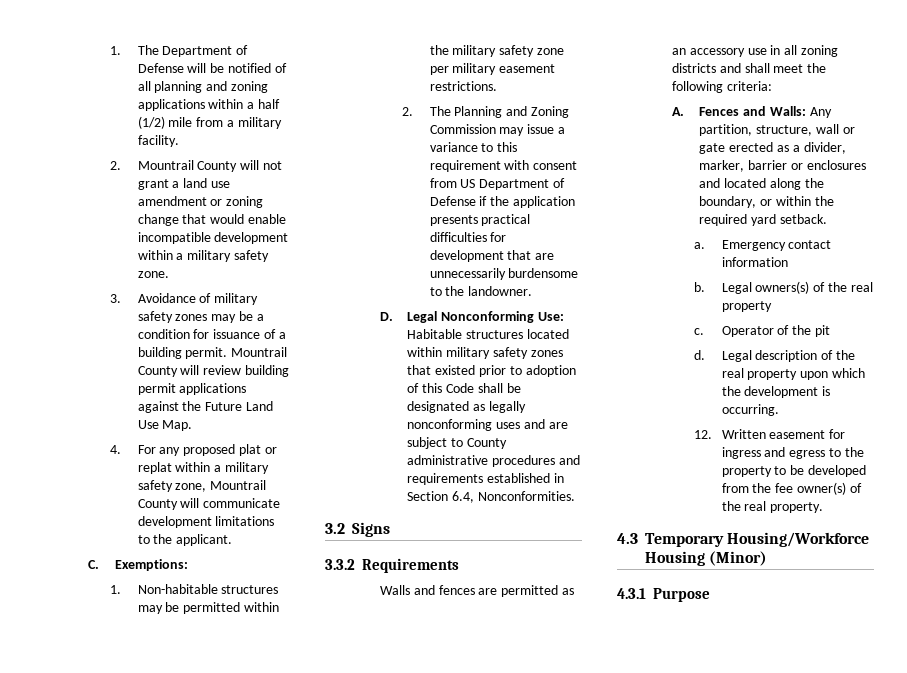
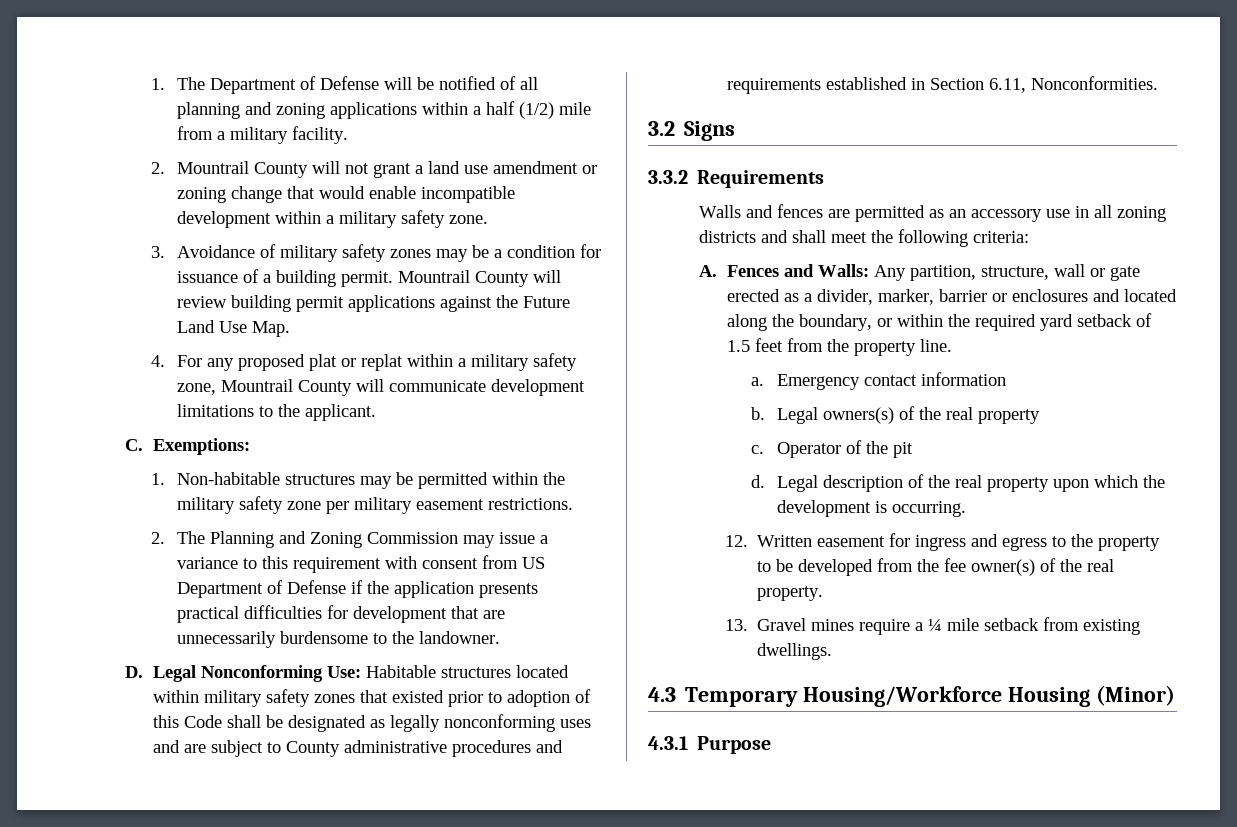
[452,491,475,503] 6.4, -> [988,78,1026,93] 6.11,
[780,214,828,224] setback. -> [1076,313,1152,327] [726,338,952,356] setback of 1.5 feet from the property line.
(824, 507) none -> [725,617,1141,635] [757,643,833,660] // 13. Gravel mines require a ¼ mile setback from existing dwellings.

